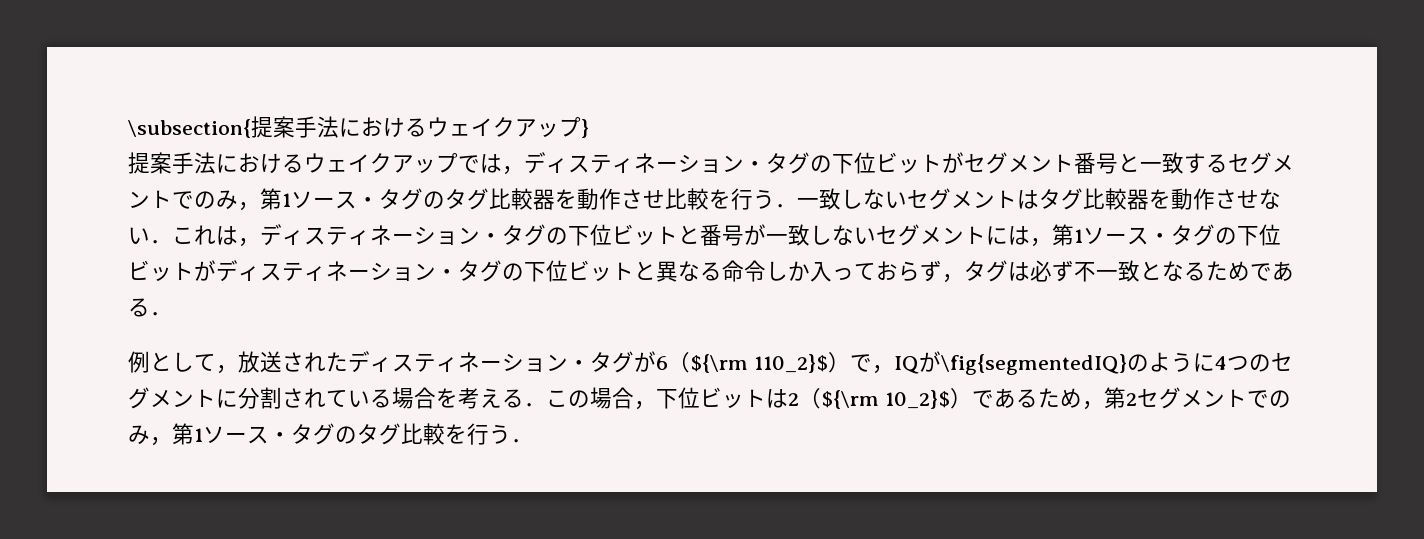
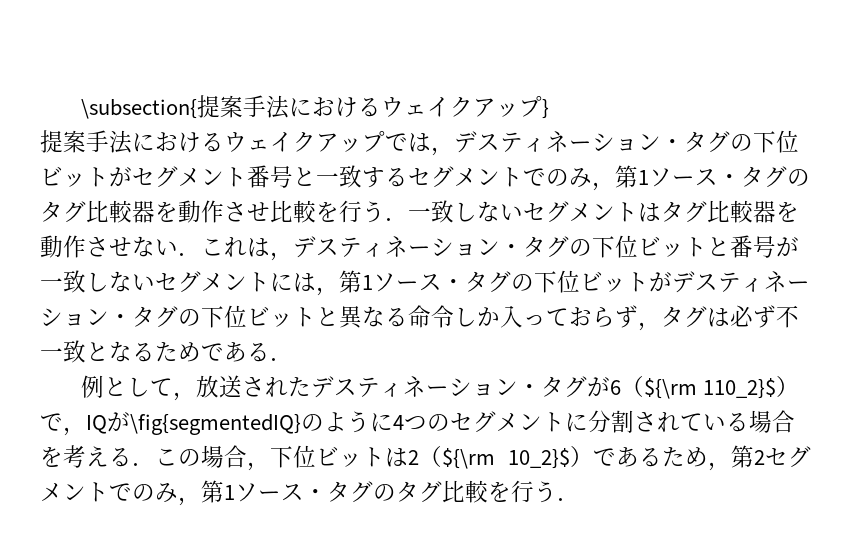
[546,158,568,173] ィ -> (477, 142) none
[282,230,304,245] ィ -> (316, 247) none
[238,266,260,281] ィ -> (695, 282) none
[370,357,392,372] ィ -> (334, 387) none

